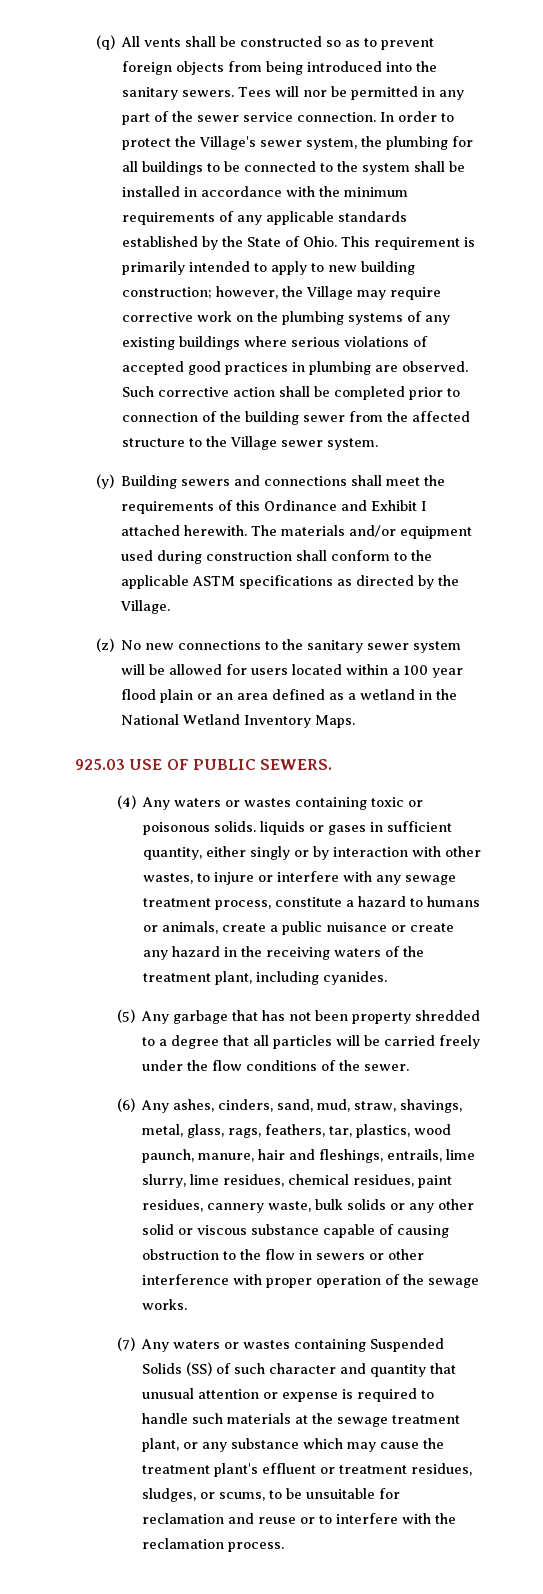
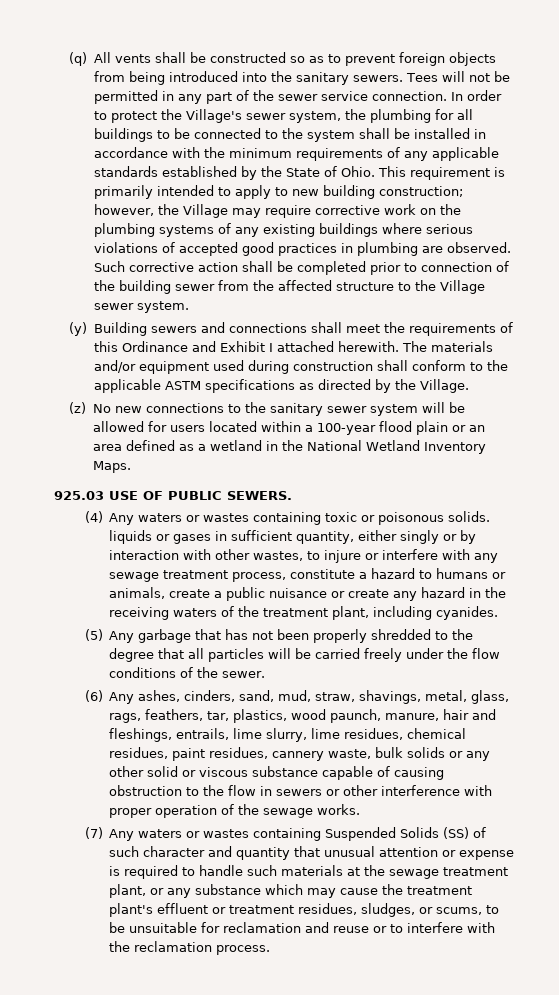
[303,90,328,97] nor -> [468,73,490,82] not
[404,665,464,678] 100 year -> [316,423,376,435] 100-year
[352,1012,412,1024] property -> [312,629,367,643] properly
[159,1039,168,1046] a -> [451,629,473,640] the

